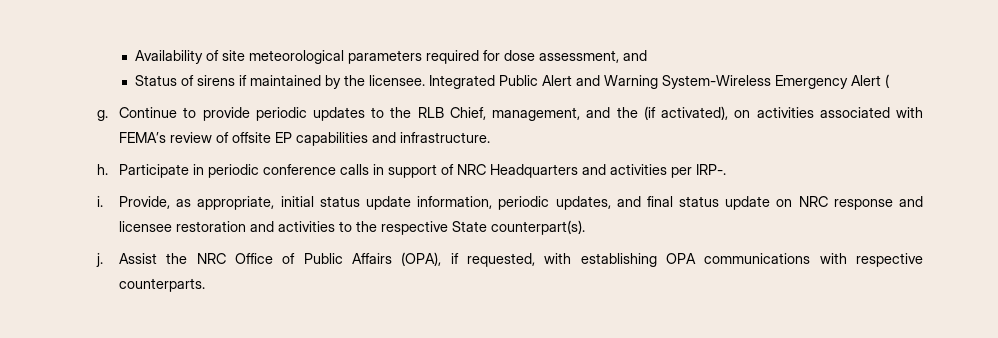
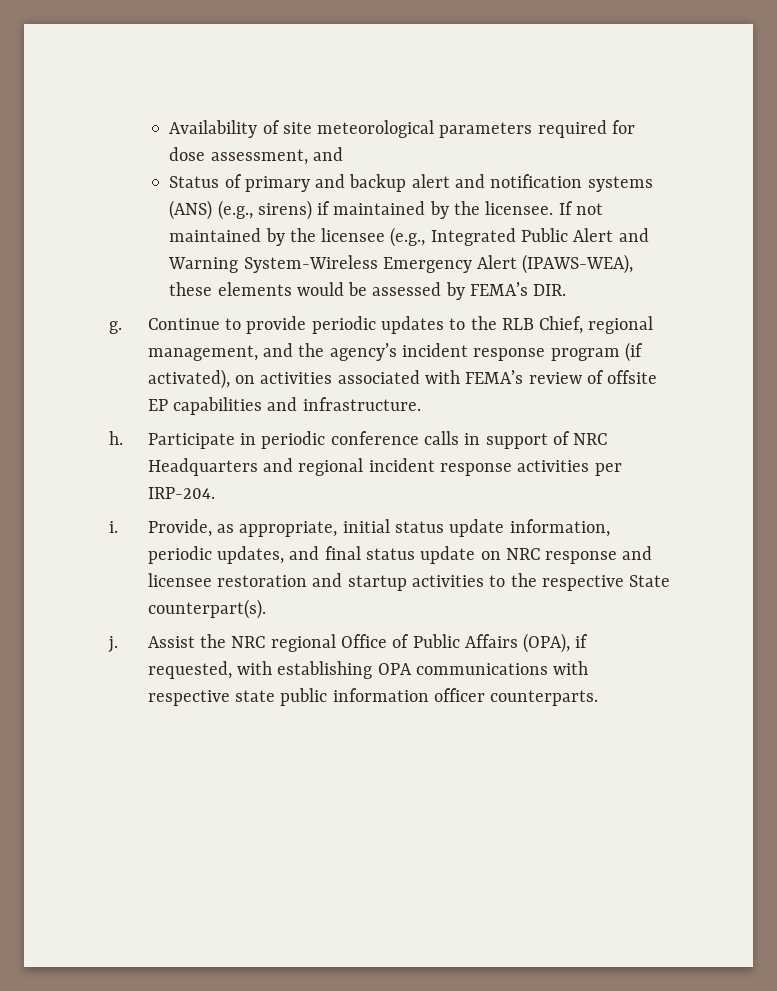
[197,75,236,86] sirens -> [244,174,653,192] [169,200,312,220] primary and backup alert and notification systems (ANS) (e.g., sirens)
(426, 80) none -> [558,201,603,215] [169,227,426,247] If not maintained by the licensee (e.g.,
[885,74,890,88] ( -> [522,254,634,274] [169,282,567,300] (IPAWS-WEA), these elements would be assessed by FEMA’s DIR.
(486, 113) none -> [588,316,654,334] regional
(638, 112) none -> [329,343,620,361] agency’s incident response program
(607, 169) none -> [298,458,513,476] regional incident response
[696,164,727,175] IRP-. -> [147,487,215,499] IRP-204.
(275, 226) none -> [347,575,407,591] startup
(226, 258) none -> [270,634,336,652] regional
(923, 260) none -> [235,688,486,706] state public information officer

